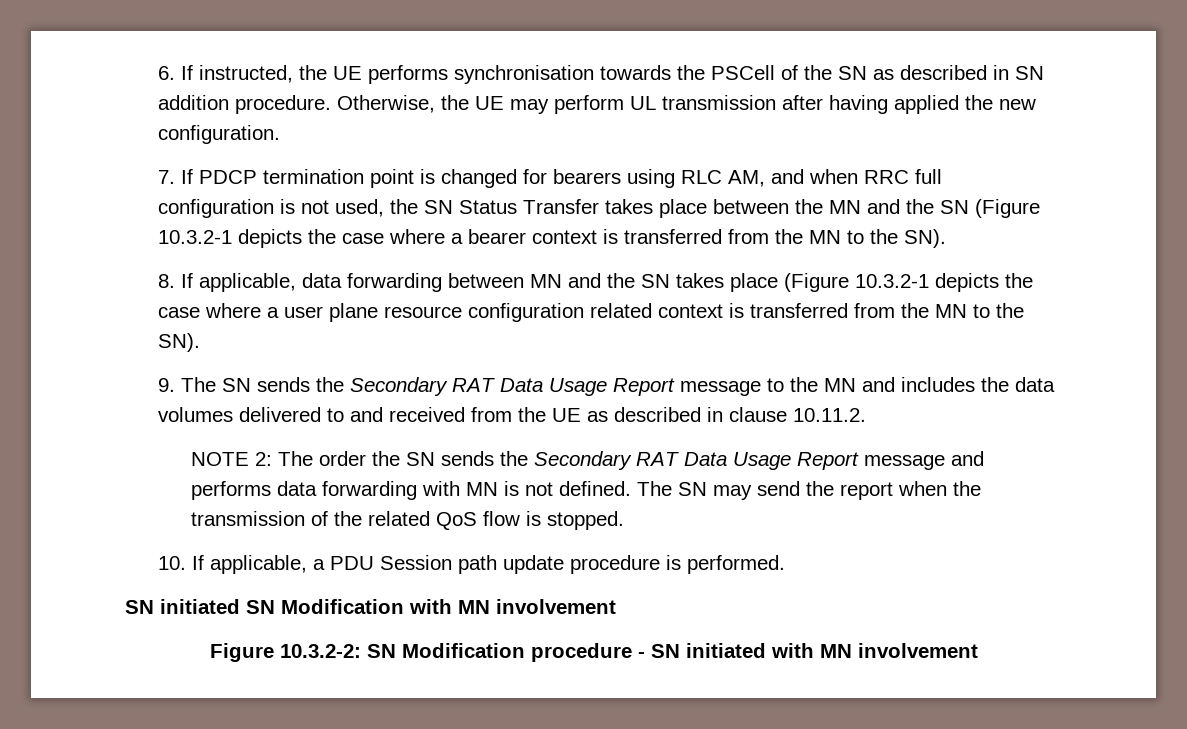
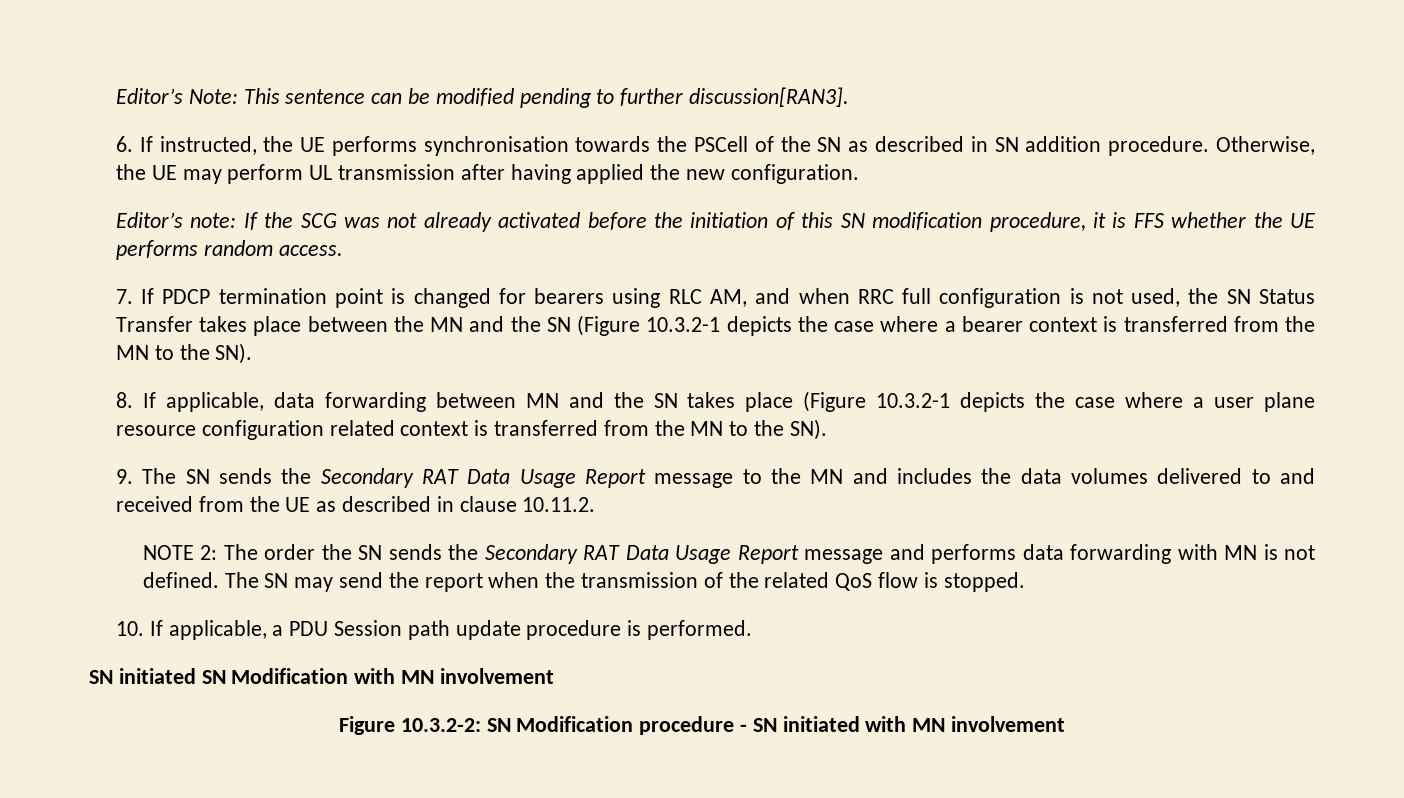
(157, 73) none -> [115,87,849,108] Editor’s Note: This sentence can be modified pending to further discussion[RAN3]. //
(280, 134) none -> [115,212,1316,232] [115,240,343,260] // Editor’s note: If the SCG was not already activated before the initiation of this SN modification procedure, it is FFS whether the UE performs random access.

